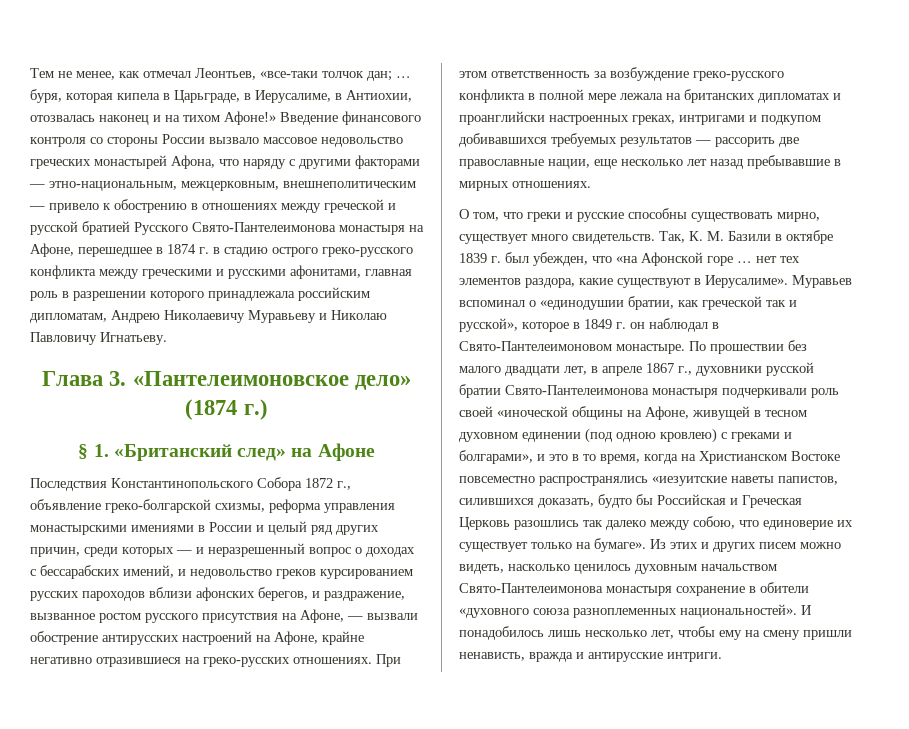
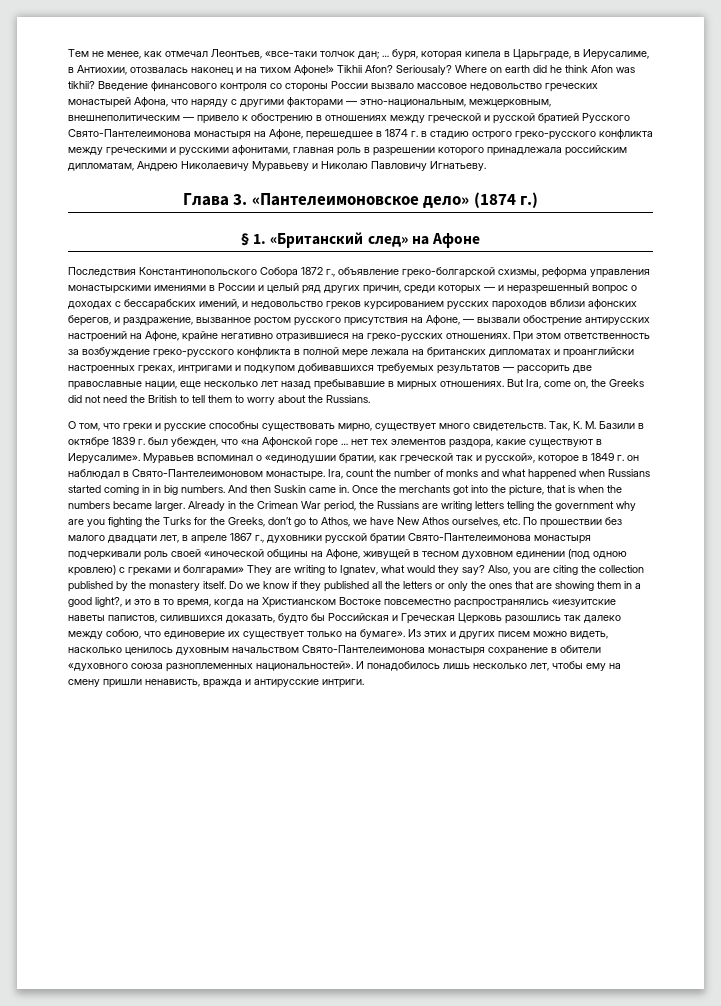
(276, 118) none -> [337,65,635,75] [68,81,95,89] Tikhii Afon? Seriousaly? Where on earth did he think Afon was tikhii?
(591, 184) none -> [507,379,644,389] [68,395,370,405] But Ira, come on, the Greeks did not need the British to tell them to worry about the Russians.
(685, 349) none -> [328,469,650,480] [68,485,622,496] [68,501,636,512] [68,517,520,527] Ira, count the number of monks and what happened when Russians started coming in in big numbers. And then Suskin came in. Once the merchants got into the picture, that is when the numbers became larger. Already in the Crimean War period, the Russians are writing letters telling the government why are you fighting the Turks for the Greeks, don’t go to Athos, we have New Athos ourselves, etc.
[459,450,533,464] болгарами», -> [183,565,644,576] [68,581,641,592] [68,597,122,607] болгарами» They are writing to Ignatev, what would they say? Also, you are citing the collection published by the monastery itself. Do we know if they published all the letters or only the ones that are showing them in a good light?,

